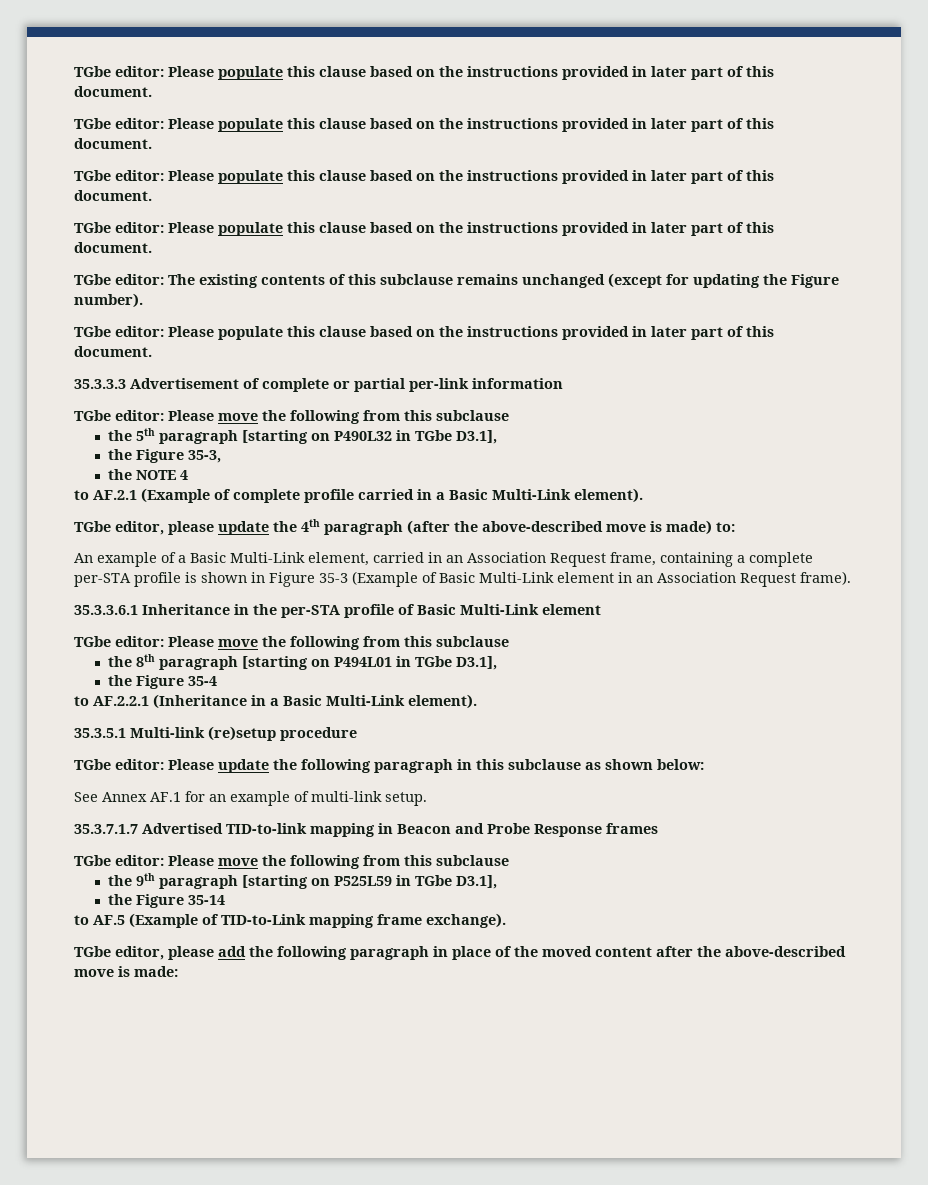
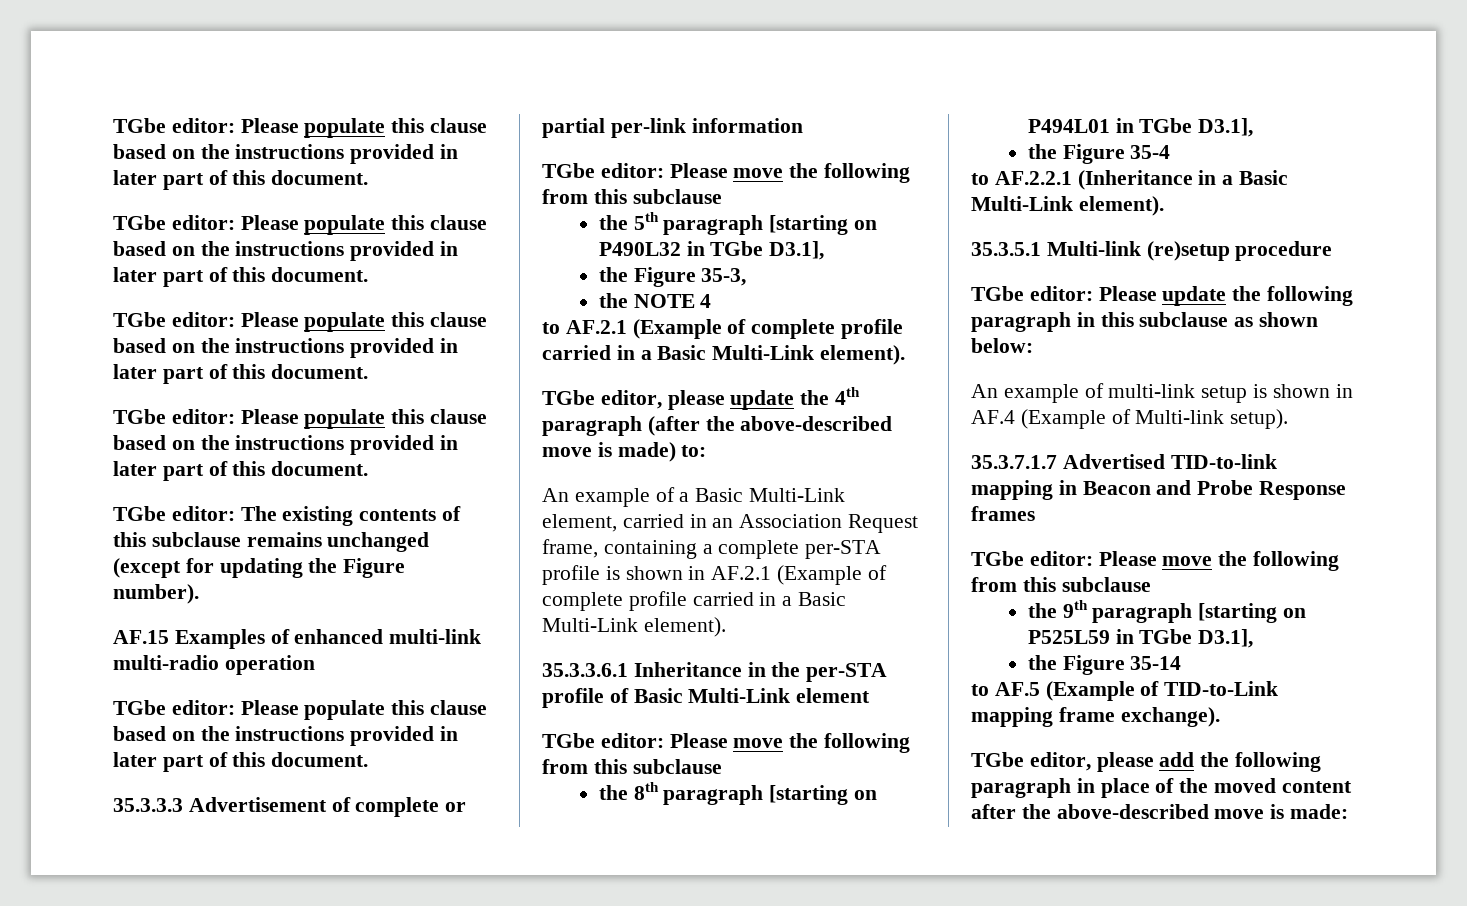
(143, 300) none -> [113,629,482,649] [113,655,315,675] // AF.15 Examples of enhanced multi-link multi-radio operation
[269,571,851,587] Figure 35-3 (Example of Basic Multi-Link element in an Association Request frame). -> [711,565,887,585] [542,591,847,611] [542,617,726,637] AF.2.1 (Example of complete profile carried in a Basic Multi-Link element).
[74,791,427,806] See Annex AF.1 for an example of multi-link setup. -> [971,383,1353,403] [971,409,1289,429] An example of multi-link setup is shown in AF.4 (Example of Multi-link setup).

